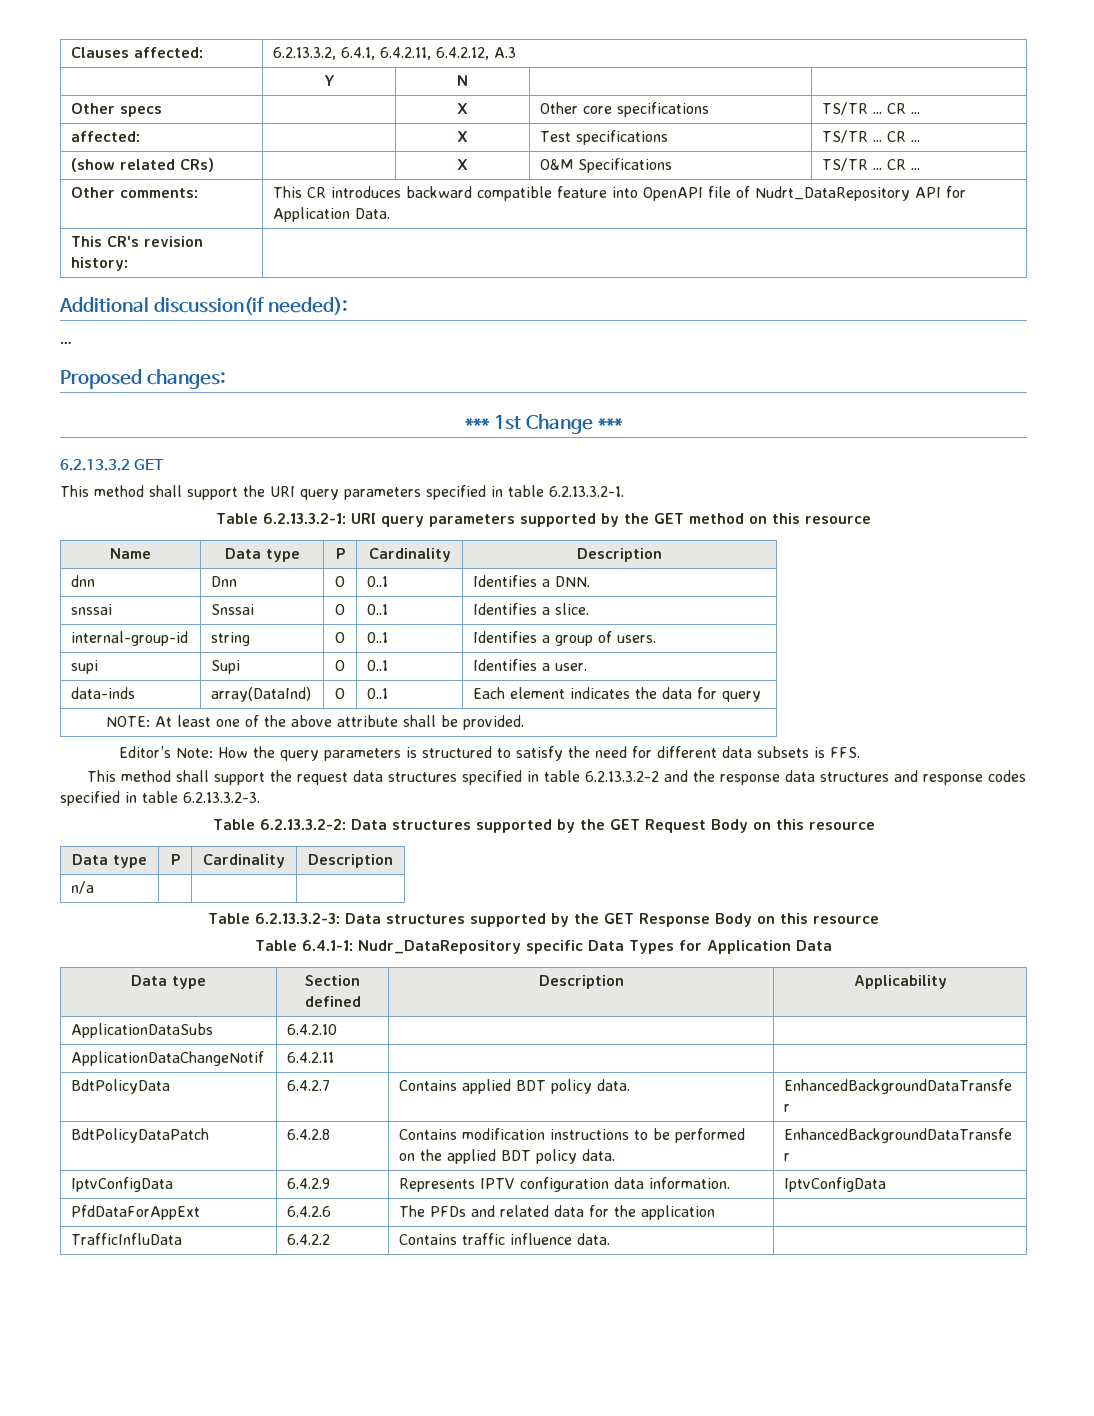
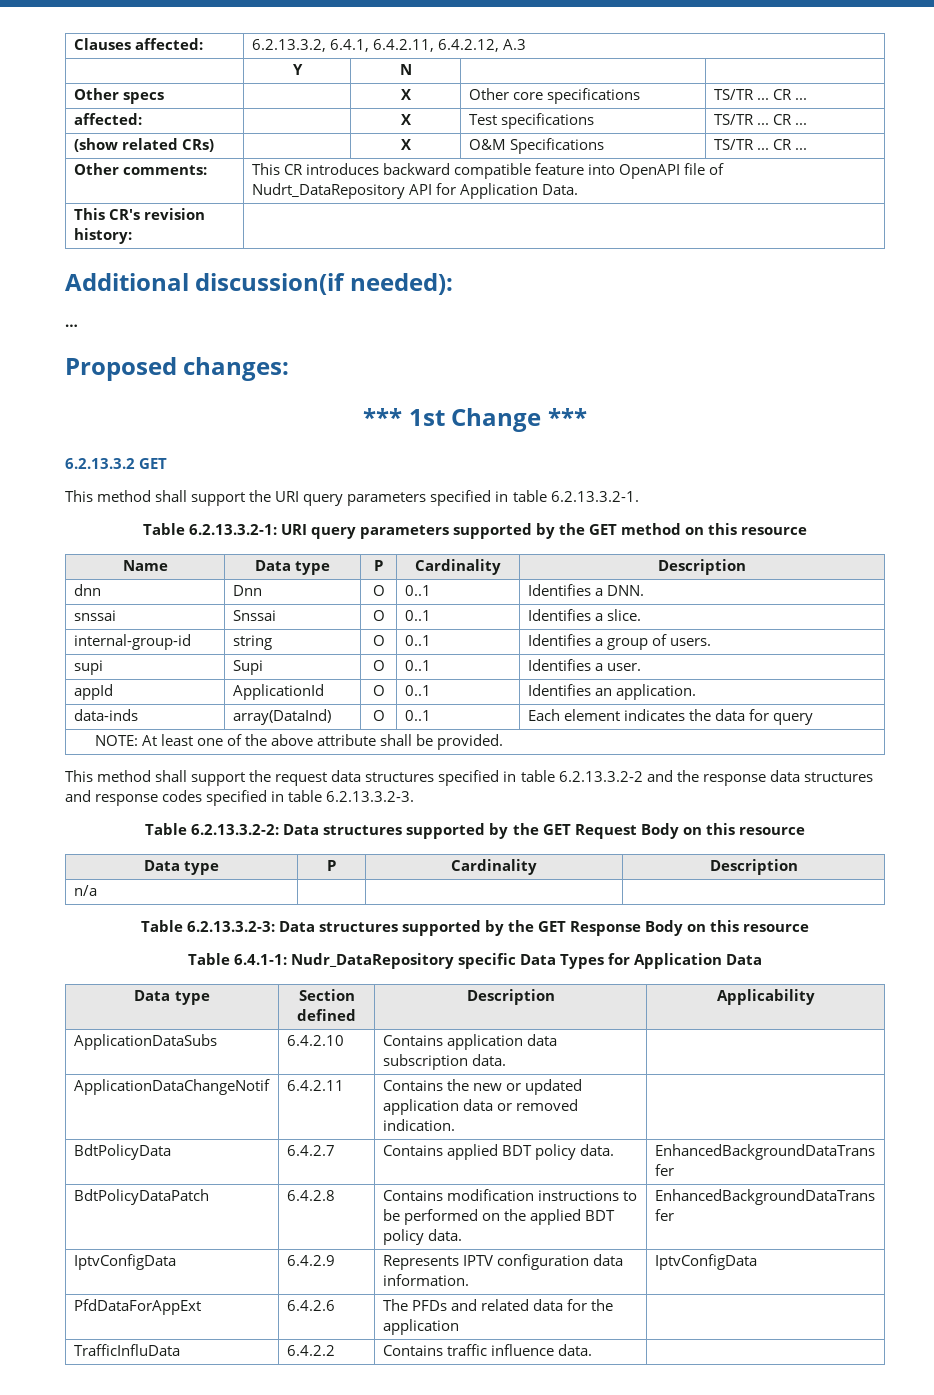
(588, 667) none -> [73,684,113,700] [232,684,324,700] [372,685,385,696] [404,685,431,696] [527,684,697,700] // appId | ApplicationId | O | 0..1 | Identifies an application.
[118,746,860,761] // Editor’s Note: How the query parameters is structured to satisfy the need for different data subsets is FFS. -> (504, 742) none
[71,1051,265,1066] [287,1052,335,1063] | // ApplicationDataChangeNotif | 6.4.2.11 | -> [382,1034,558,1050] [382,1054,506,1070] [73,1079,270,1095] [286,1080,344,1091] [382,1079,583,1095] [382,1099,579,1115] [382,1119,455,1131] Contains application data subscription data. | // ApplicationDataChangeNotif | 6.4.2.11 | Contains the new or updated application data or removed indication.

